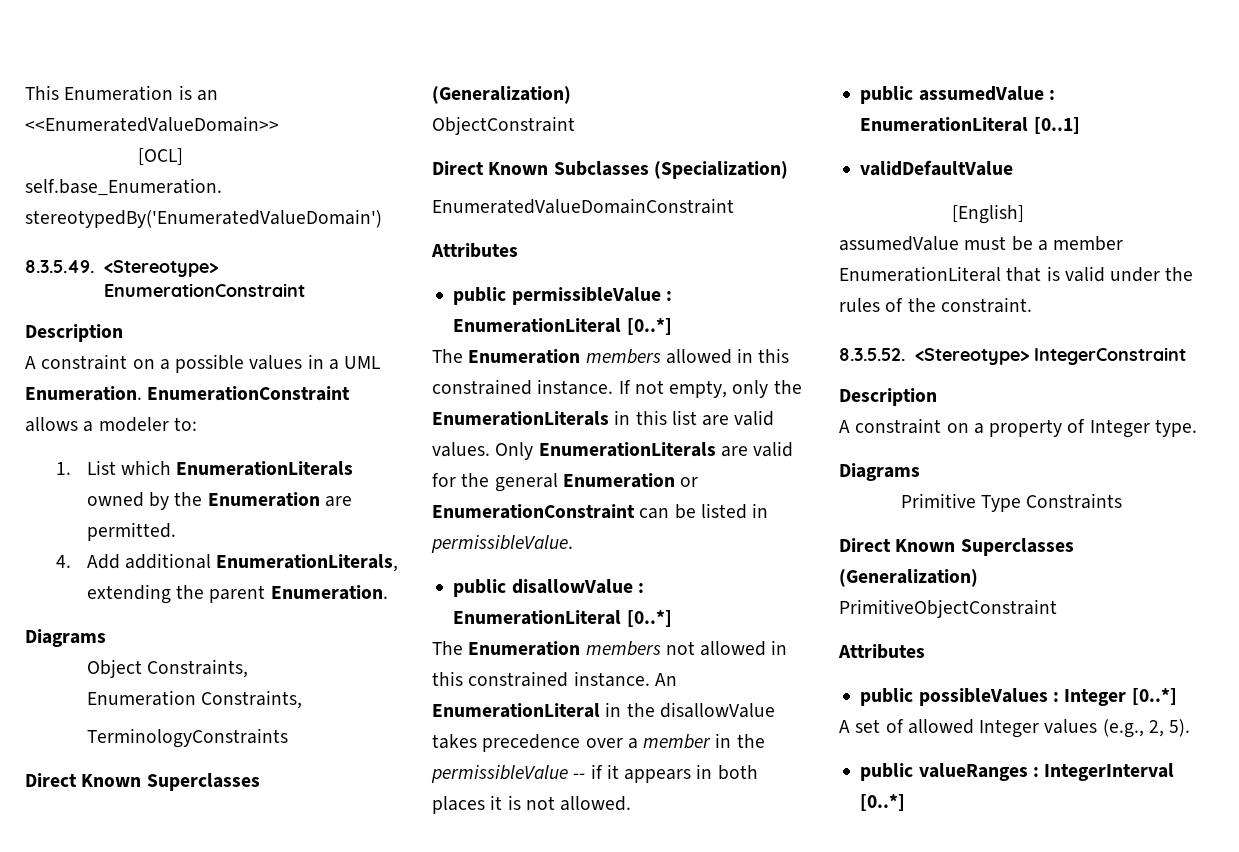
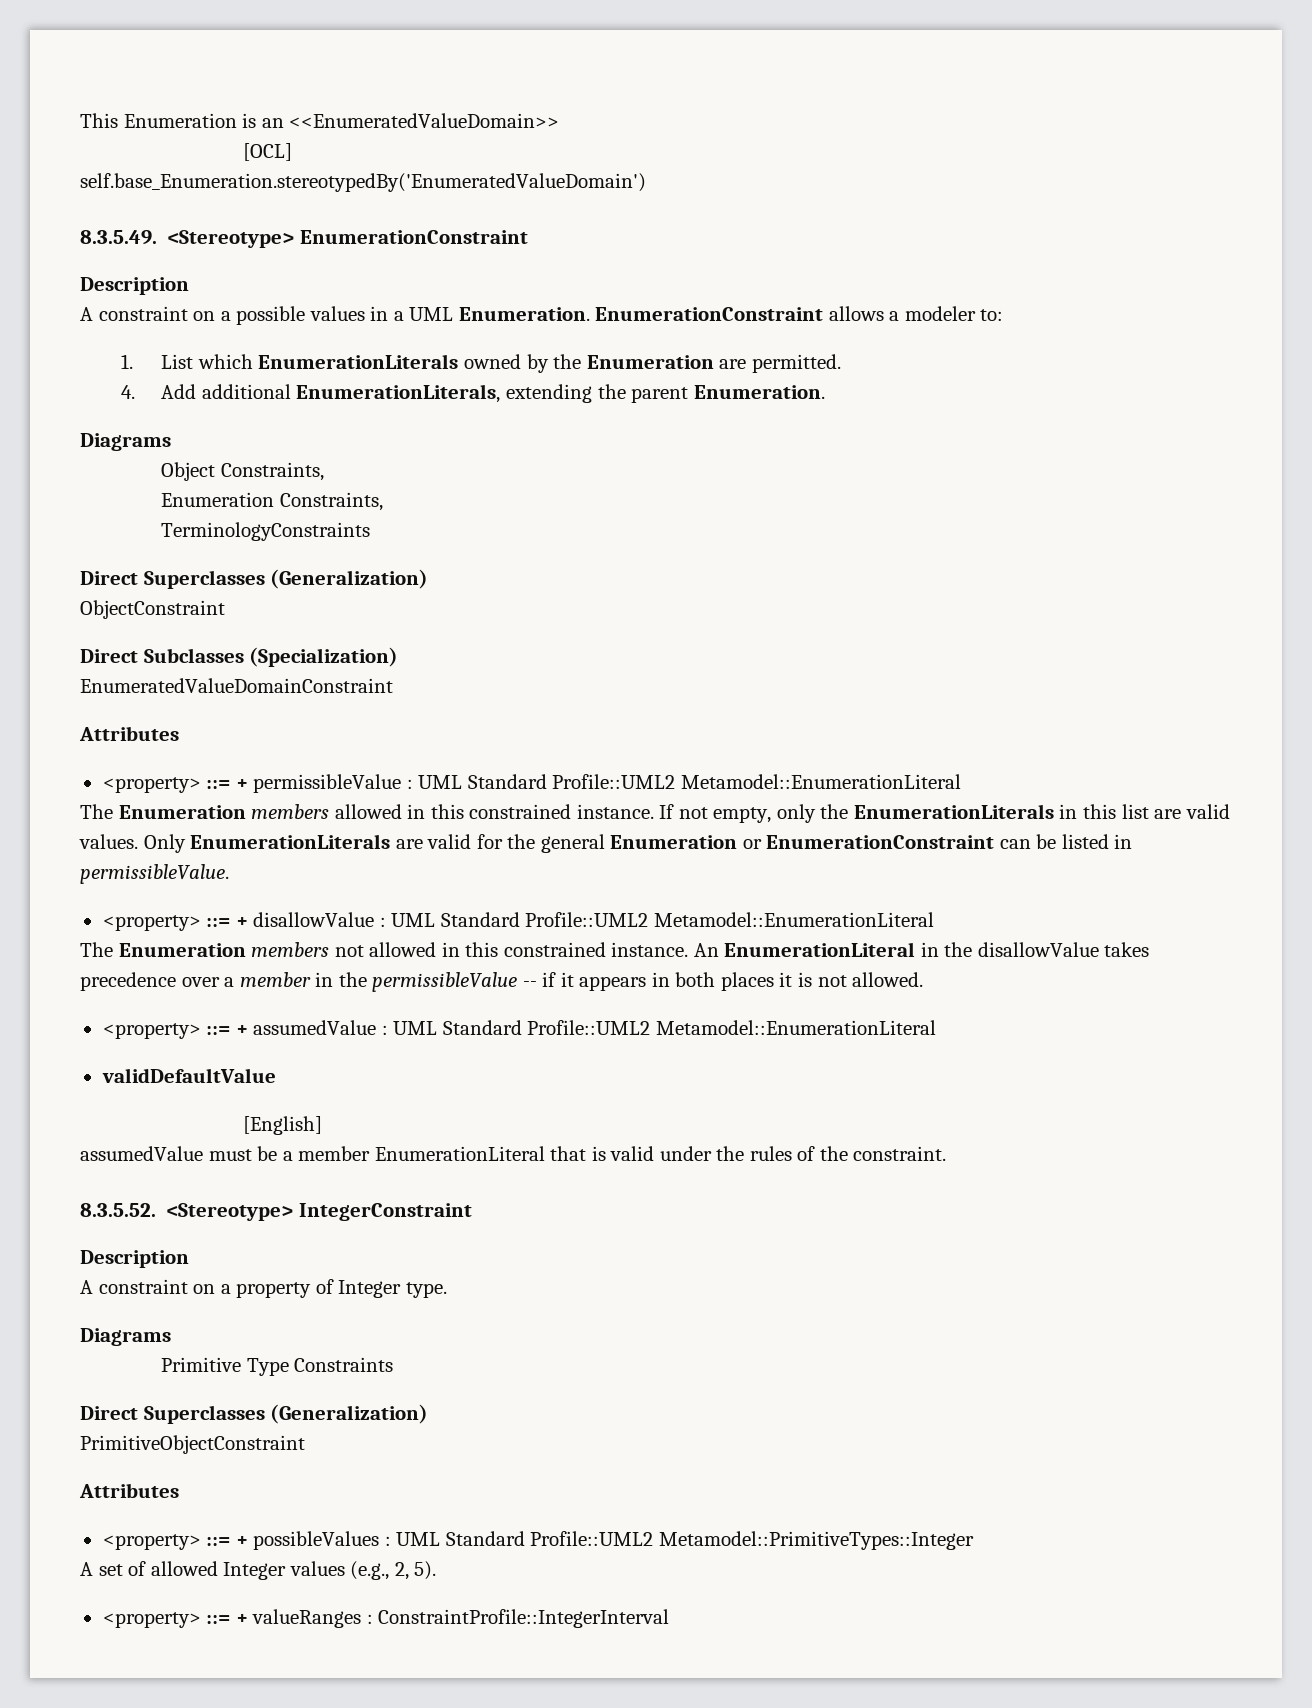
[81,774,142,787] Known -> (138, 578) none
[488,162,549,175] Known -> (138, 656) none
[453,287,672,305] [453,318,672,335] public permissibleValue : EnumerationLiteral [0..*] -> [102,774,961,793] <property> ::= + permissibleValue : UML Standard Profile::UML2 Metamodel::EnumerationLiteral
[453,579,644,597] [453,610,672,627] public disallowValue : EnumerationLiteral [0..*] -> [102,912,934,931] <property> ::= + disallowValue : UML Standard Profile::UML2 Metamodel::EnumerationLiteral
[860,86,1055,104] [860,117,1080,134] public assumedValue : EnumerationLiteral [0..1] -> [102,1020,936,1039] <property> ::= + assumedValue : UML Standard Profile::UML2 Metamodel::EnumerationLiteral
[895,539,956,552] Known -> (138, 1413) none
[860,688,1177,706] public possibleValues : Integer [0..*] -> [102,1531,974,1550] <property> ::= + possibleValues : UML Standard Profile::UML2 Metamodel::PrimitiveTypes::Integer
[860,763,1175,781] [860,794,906,811] public valueRanges : IntegerInterval [0..*] -> [102,1609,670,1628] <property> ::= + valueRanges : ConstraintProfile::IntegerInterval

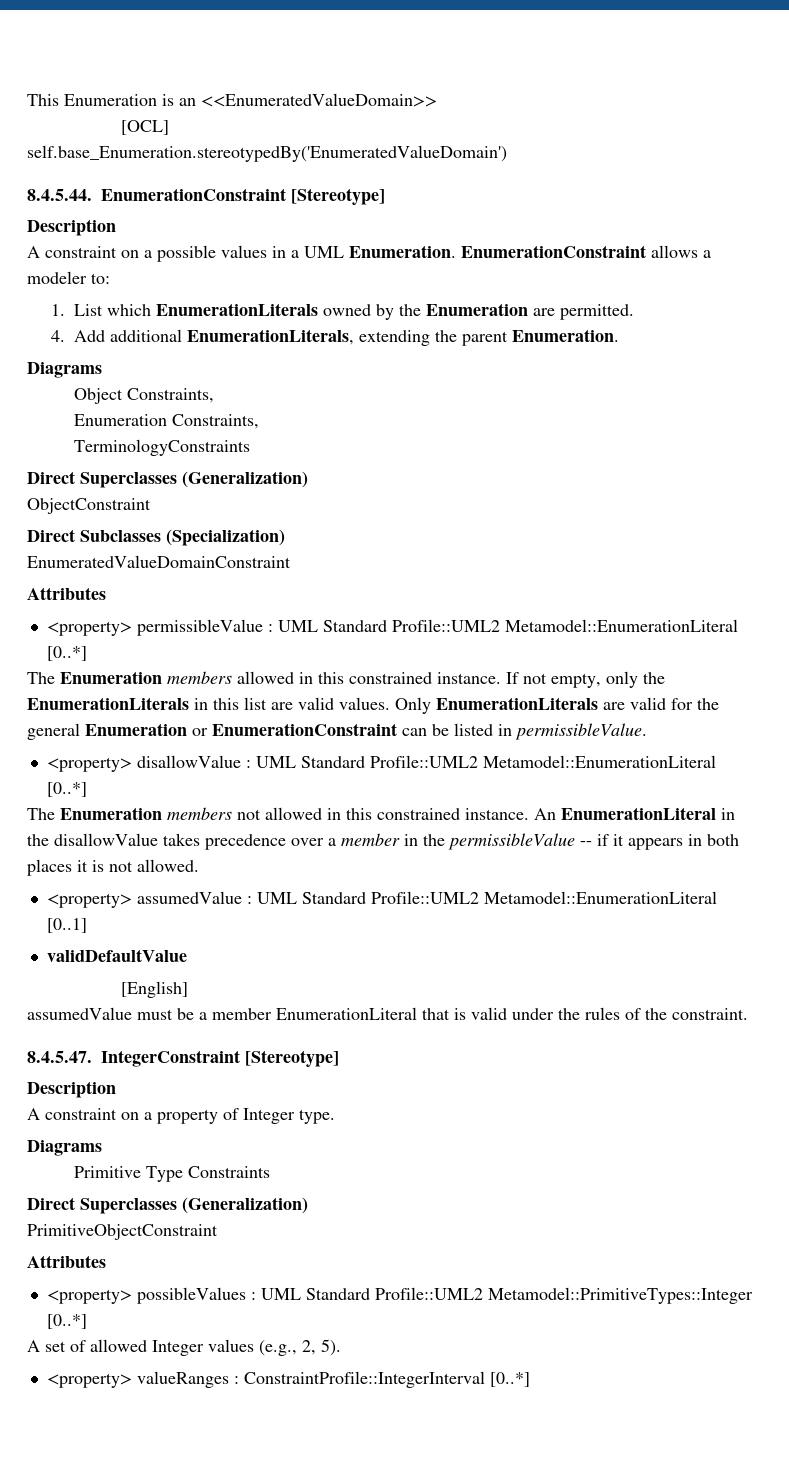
[80,230,528,248] 8.3.5.49. <Stereotype> EnumerationConstraint -> [27,188,385,205] 8.4.5.44. EnumerationConstraint [Stereotype]
[206,779,248,789] ::= + -> (132, 628) none
(961, 781) none -> [46,646,87,661] [0..*]
[206,917,248,927] ::= + -> (132, 764) none
(934, 919) none -> [46,782,87,797] [0..*]
[206,1025,248,1035] ::= + -> (132, 900) none
(936, 1027) none -> [46,918,87,933] [0..1]
[80,1203,294,1221] 8.3.5.52. <Stereotype> -> [27,1051,92,1063] 8.4.5.47.
(472, 1212) none -> [245,1050,339,1067] [Stereotype]
[206,1536,248,1546] ::= + -> (132, 1296) none
(974, 1540) none -> [46,1314,87,1329] [0..*]
[206,1614,248,1624] ::= + -> (132, 1380) none
(670, 1618) none -> [489,1372,530,1387] [0..*]

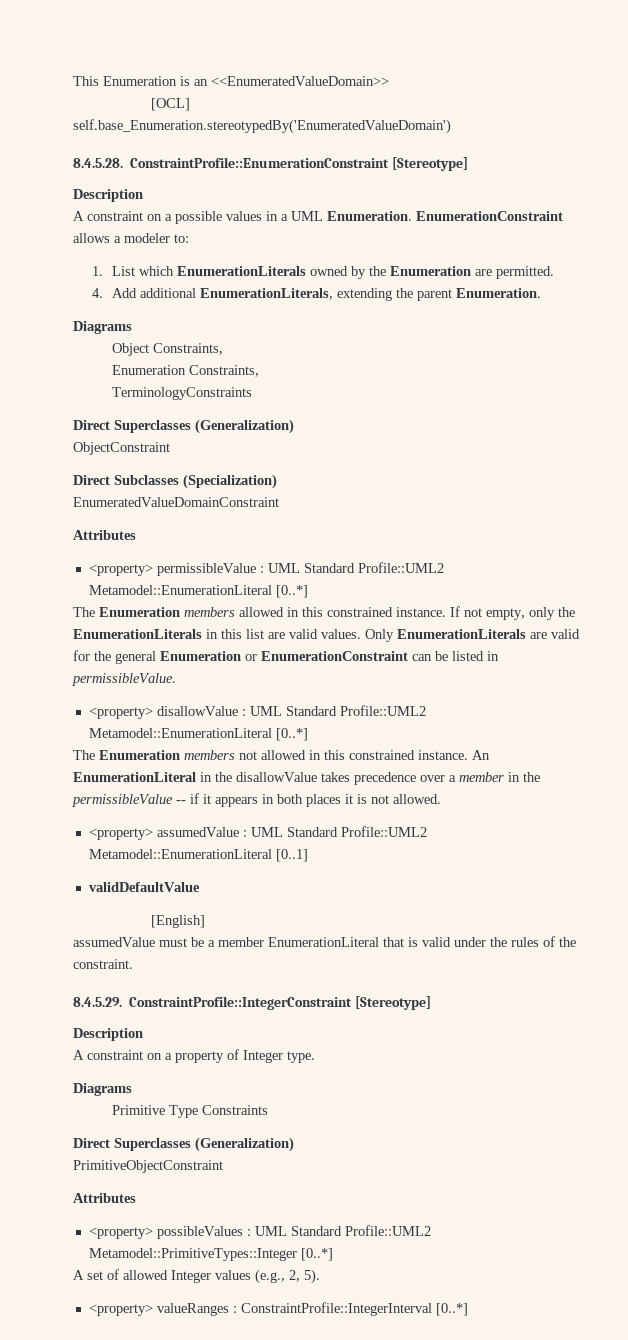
[27,188,286,201] 8.4.5.44. EnumerationConstraint -> [73,157,390,168] 8.4.5.28. ConstraintProfile::EnumerationConstraint
[27,1050,240,1067] 8.4.5.47. IntegerConstraint -> [73,996,353,1010] 8.4.5.29. ConstraintProfile::IntegerConstraint

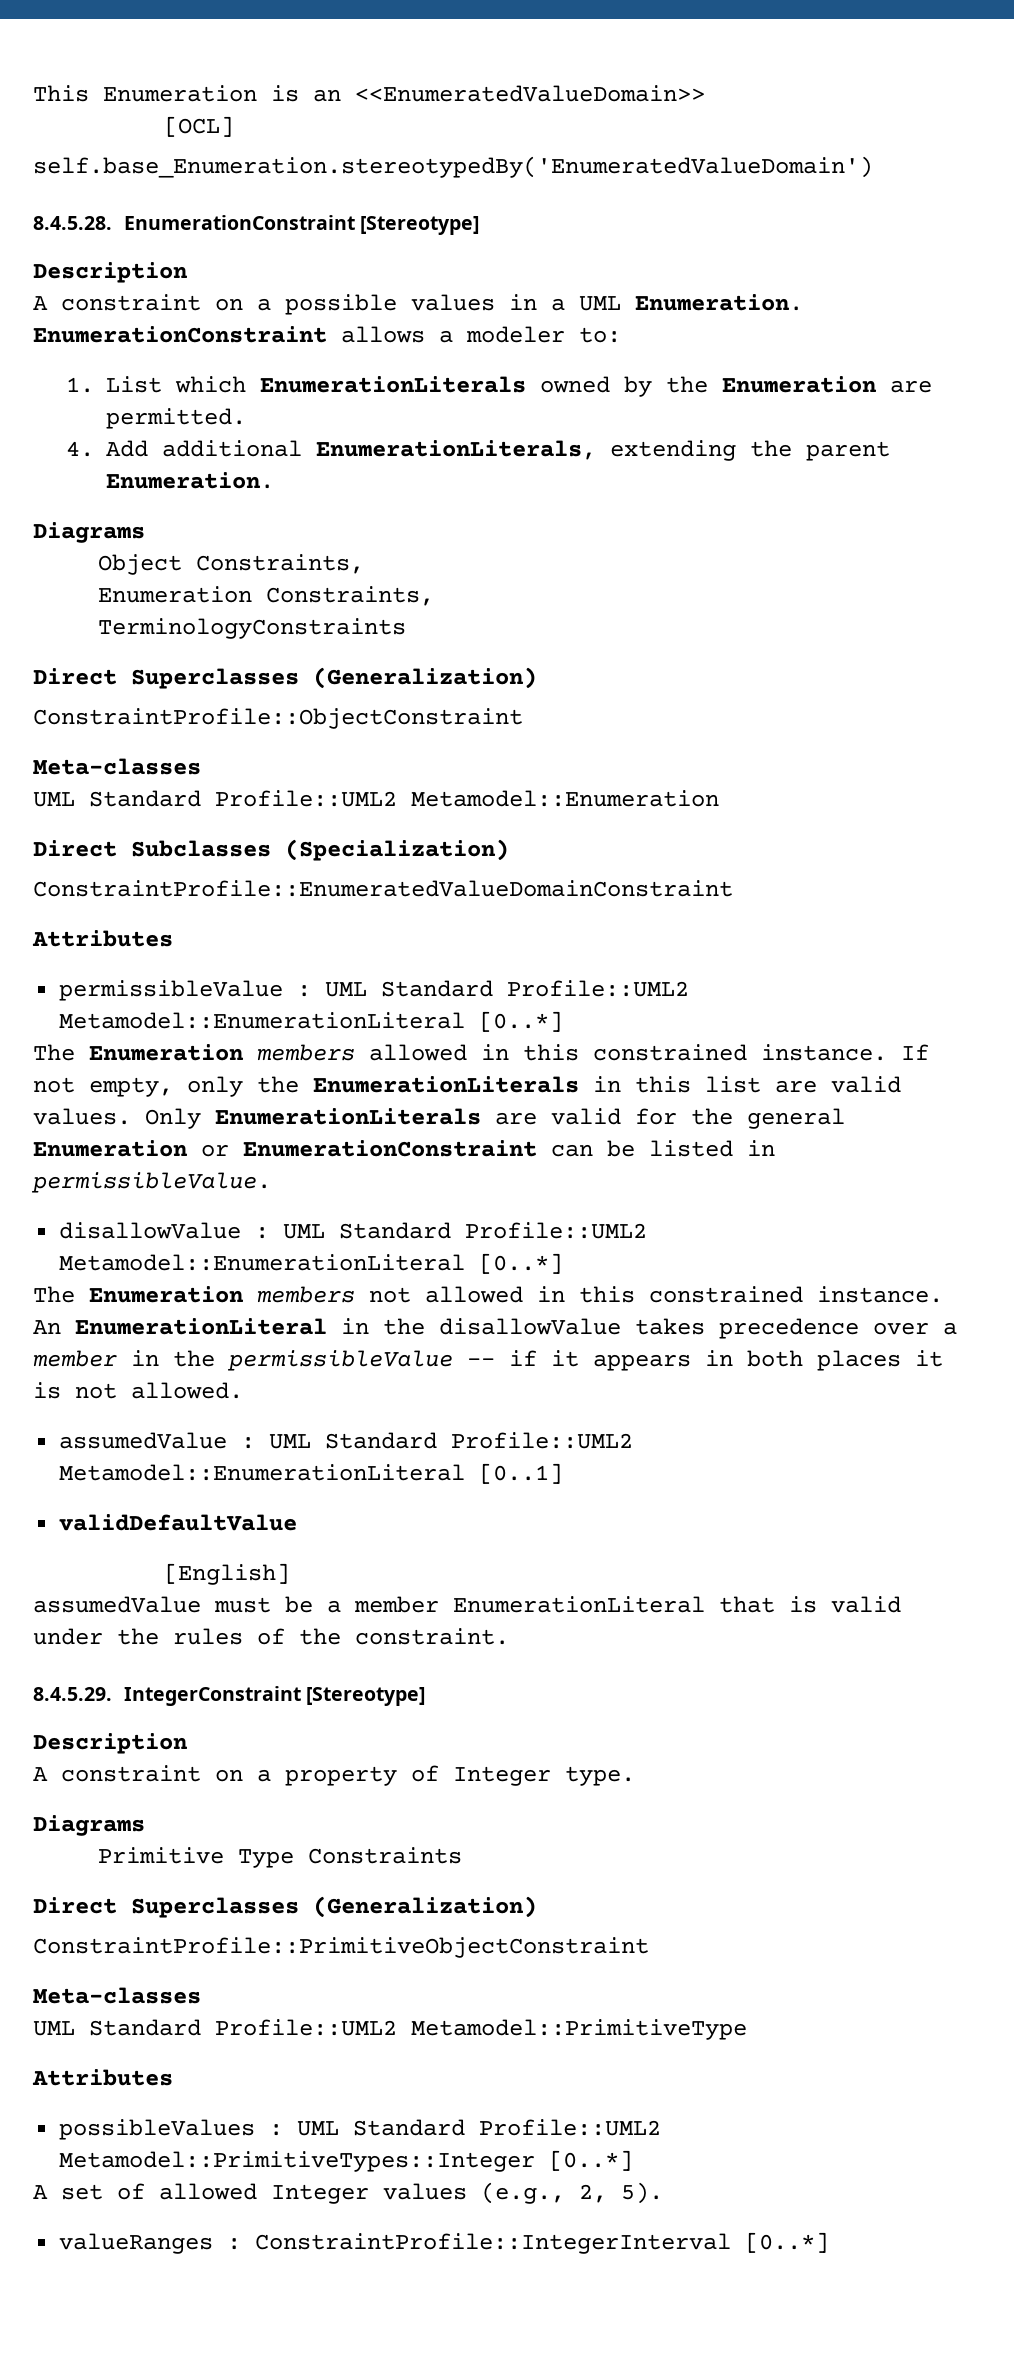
[130,157,390,168] ConstraintProfile::EnumerationConstraint -> [124,215,355,230] EnumerationConstraint
[73,442,170,455] ObjectConstraint -> [33,708,523,729] [33,758,201,775] [33,790,719,807] ConstraintProfile::ObjectConstraint // Meta-classes // UML Standard Profile::UML2 Metamodel::Enumeration
[73,497,279,507] [73,530,136,540] [88,564,153,576] EnumeratedValueDomainConstraint // Attributes // <property> -> [33,880,733,897] [32,930,173,947] ConstraintProfile::EnumeratedValueDomainConstraint // Attributes //
[88,707,153,719] <property> -> (271, 1182) none
[88,828,153,840] <property> -> (243, 1390) none
[129,996,353,1010] ConstraintProfile::IntegerConstraint -> [124,1686,301,1706] IntegerConstraint
[73,1160,223,1173] [73,1193,136,1203] [88,1227,153,1239] PrimitiveObjectConstraint // Attributes // <property> -> [33,1937,649,1958] [33,1987,201,2004] [33,2019,747,2040] [32,2069,173,2086] ConstraintProfile::PrimitiveObjectConstraint // Meta-classes // UML Standard Profile::UML2 Metamodel::PrimitiveType // Attributes //
[88,1304,153,1316] <property> -> (663, 2193) none

